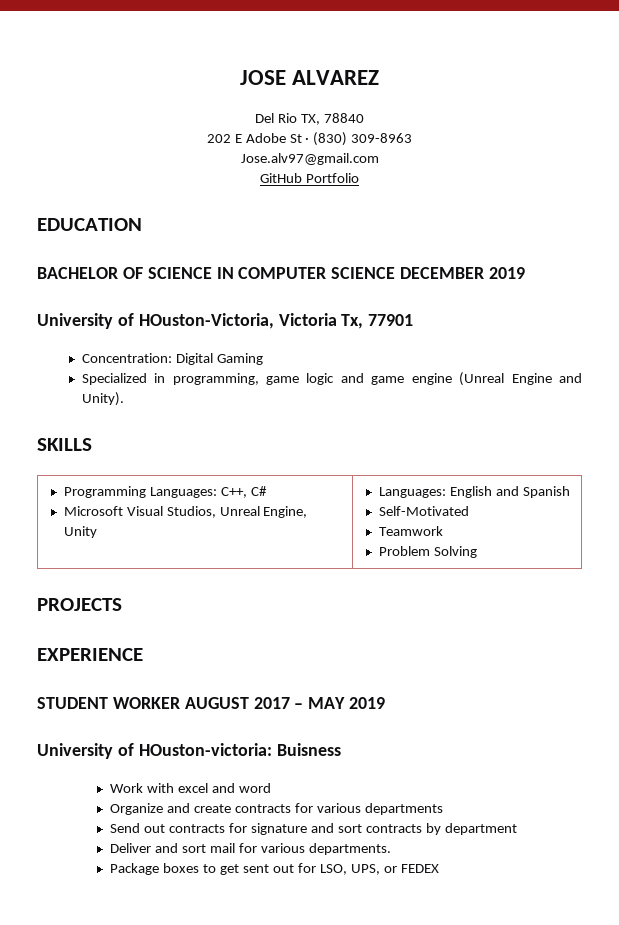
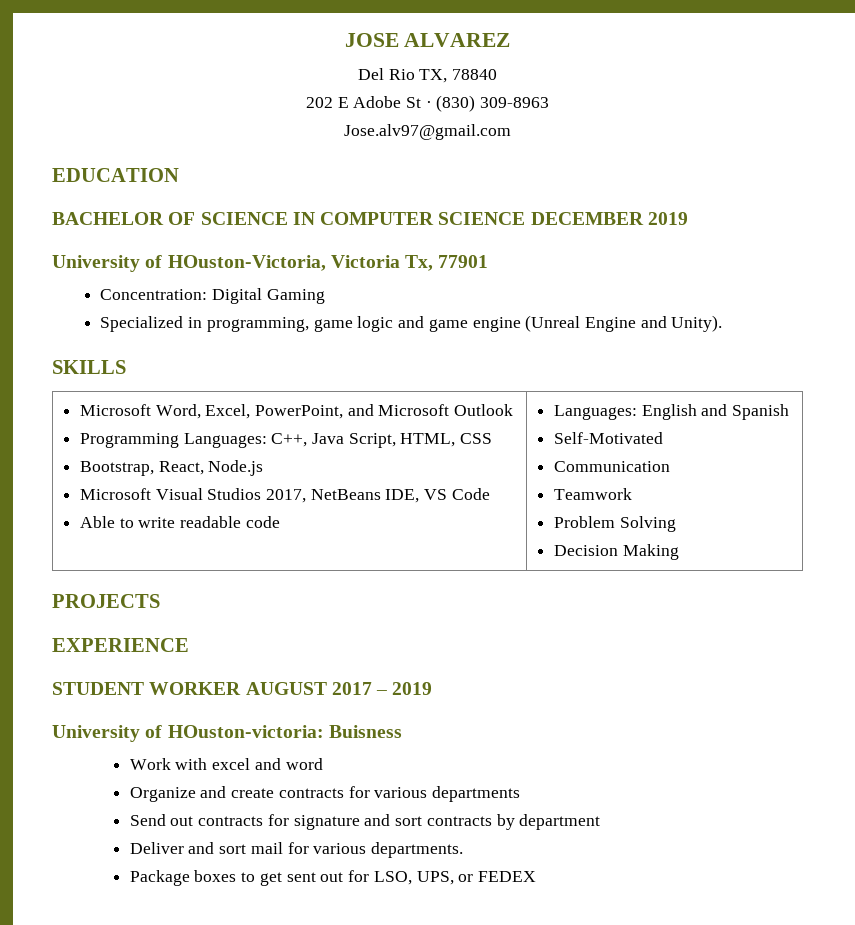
[260,173,359,183] // GitHub Portfolio -> (511, 132) none
[63,486,267,498] [63,506,308,518] [63,526,97,538] Programming Languages: C++, C# // Microsoft Visual Studios, Unreal Engine, Unity -> [79,404,514,419] [79,433,493,448] [79,460,264,476] [79,488,490,503] [79,516,280,528] Microsoft Word, Excel, PowerPoint, and Microsoft Outlook // Programming Languages: C++, Java Script, HTML, CSS // Bootstrap, React, Node.js // Microsoft Visual Studios 2017, NetBeans IDE, VS Code // Able to write readable code
(469, 511) none -> [553,461,670,472] // Communication
(477, 552) none -> [553,544,679,560] // Decision Making
[308,697,346,709] MAY -> (388, 692) none

